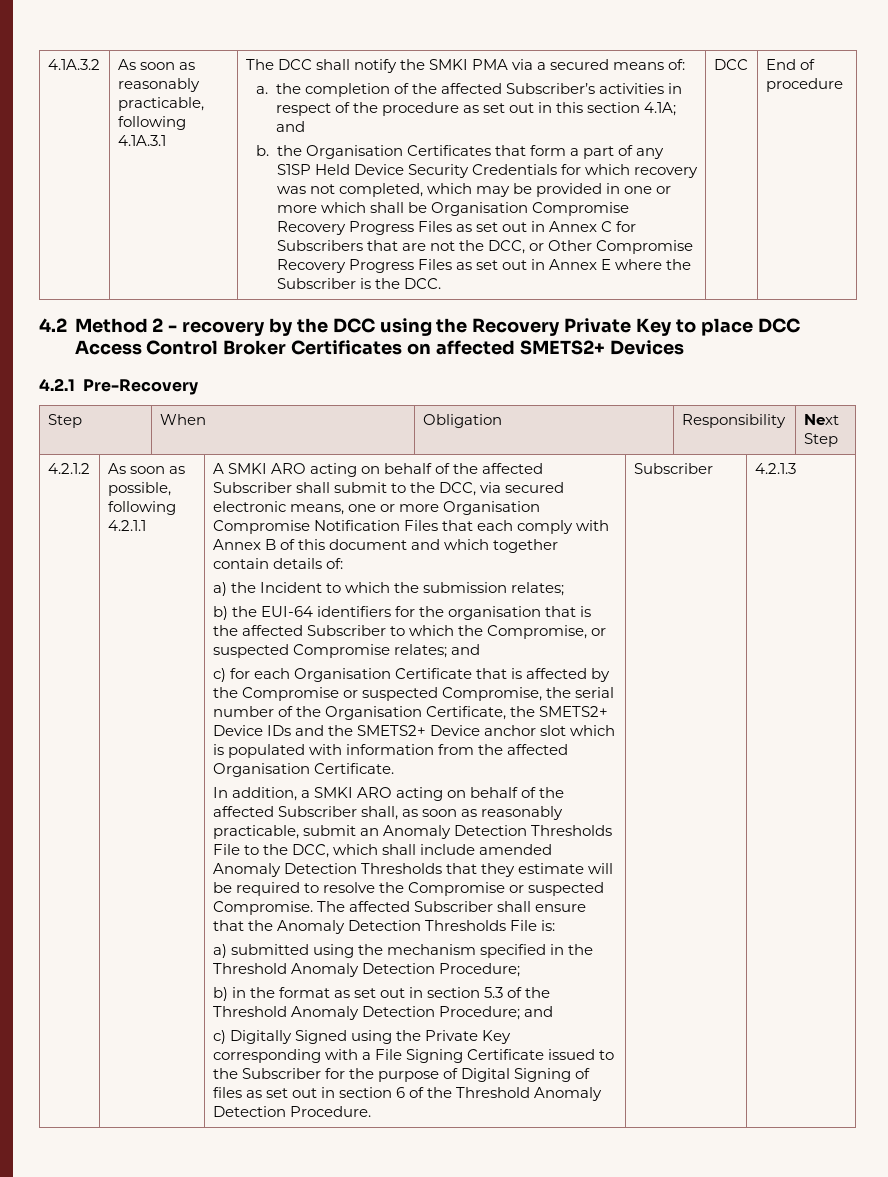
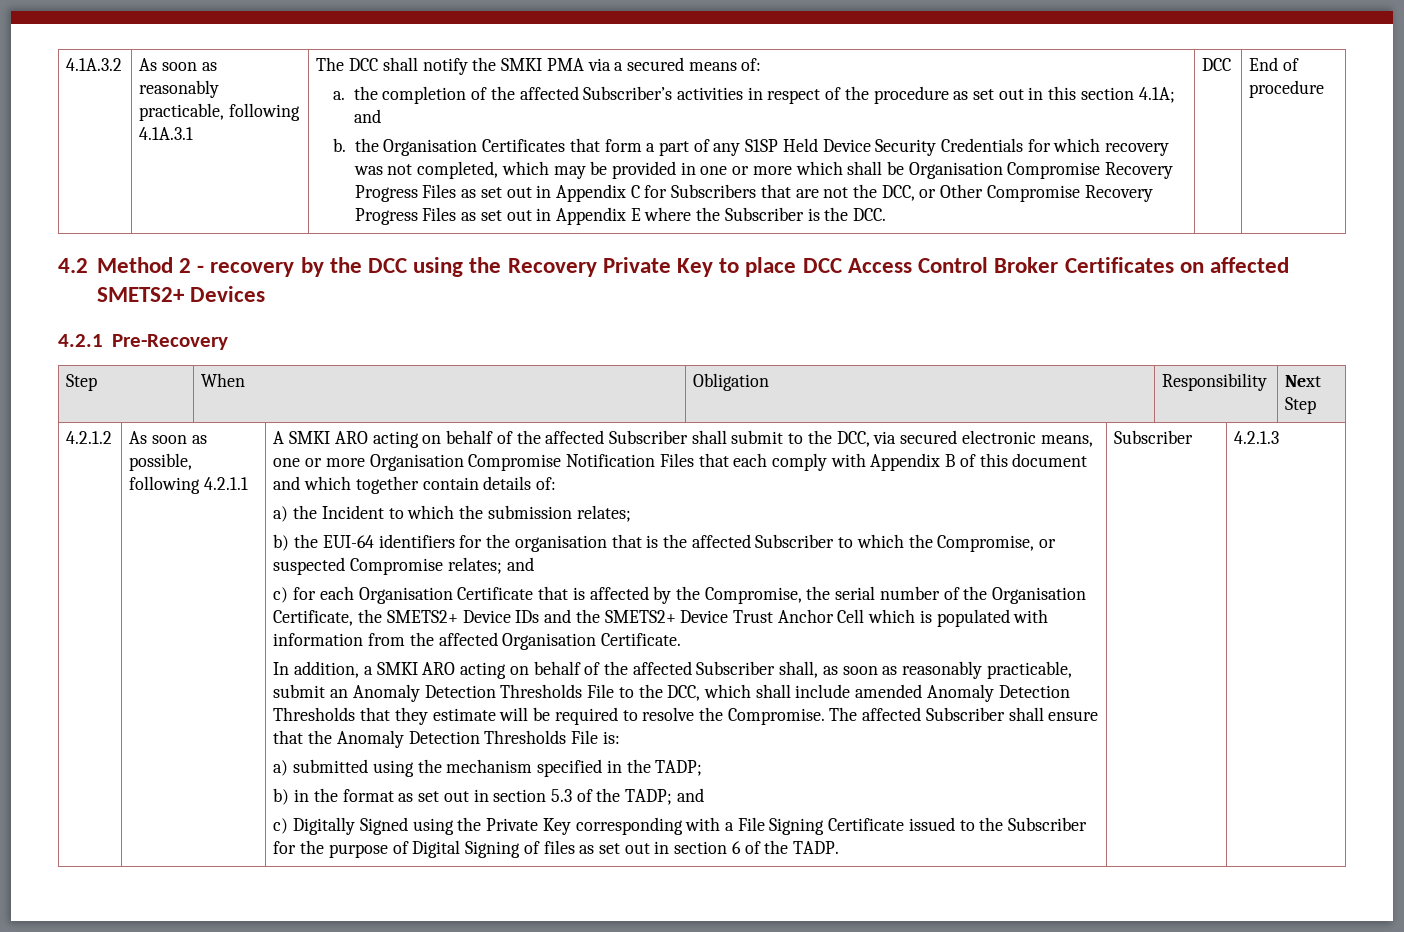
[549,221,598,232] Annex -> [555,184,626,202] Appendix
[549,259,598,270] Annex -> [555,207,626,225] Appendix
[212,539,261,550] Annex -> [870,453,941,471] Appendix
[241,687,438,701] Compromise or suspected -> (700, 593) none
[483,725,567,736] anchor slot -> [732,609,865,623] Trust Anchor Cell
[407,882,605,896] Compromise or suspected -> (723, 714) none
[212,963,520,977] Threshold Anomaly Detection Procedure; -> [655,760,703,776] TADP;
[212,1006,520,1020] Threshold Anomaly Detection Procedure; -> [625,789,673,805] TADP;
[456,1087,603,1101] [212,1106,371,1117] Threshold Anomaly Detection Procedure. -> [793,841,840,854] TADP.

